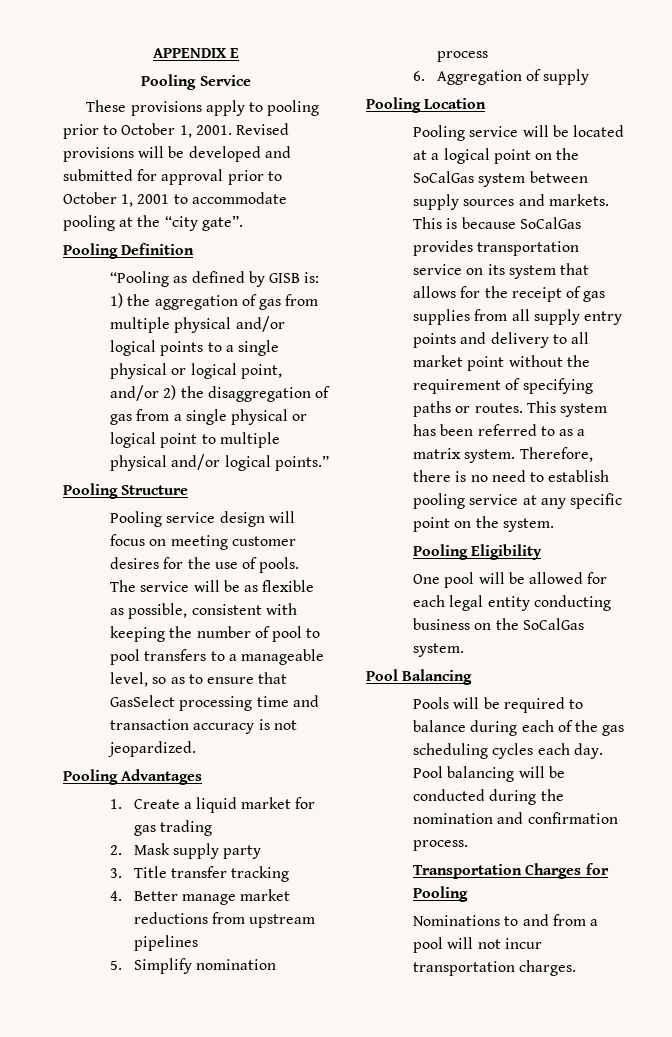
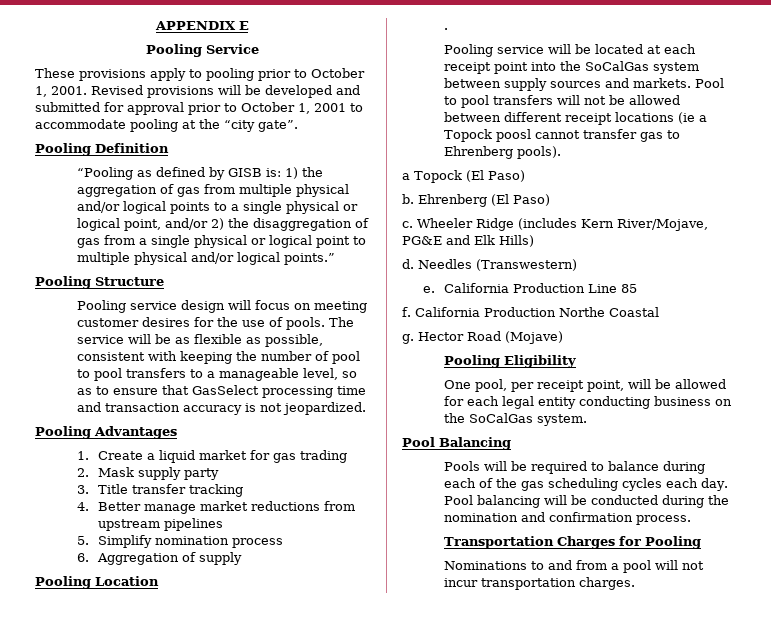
(487, 103) none -> [444,28,449,30] // .
[431,148,552,164] a logical point on -> [664,44,697,54] [444,62,557,74] each receipt point into
[413,217,581,229] [413,240,580,256] [413,263,589,279] [413,286,606,302] [413,309,622,325] [413,332,589,348] [413,355,590,371] [413,378,593,394] [413,401,607,417] [413,424,586,436] [413,447,593,463] [413,470,610,482] [413,493,622,509] [413,516,554,532] This is because SoCalGas provides transportation service on its system that allows for the receipt of gas supplies from all supply entry points and delivery to all market point without the requirement of specifying paths or routes. This system has been referred to as a matrix system. Therefore, there is no need to establish pooling service at any specific point on the system. -> [695,78,725,88] [444,95,681,108] [444,112,708,125] [444,129,681,142] [444,146,562,159] [402,170,525,183] [402,194,550,207] [402,218,708,231] [402,235,534,247] [402,259,577,271] [423,283,638,293] [402,307,659,317] [402,331,563,344] Pool to pool transfers will not be allowed between different receipt locations (ie a Topock poosl cannot transfer gas to Ehrenberg pools). // a Topock (El Paso) // b. Ehrenberg (El Paso) // c. Wheeler Ridge (includes Kern River/Mojave, PG&E and Elk Hills) // d. Needles (Transwestern) // e. California Production Line 85 // f. California Production Northe Coastal // g. Hector Road (Mojave)
[444,572,475,588] pool -> [475,379,625,392] pool, per receipt point,

